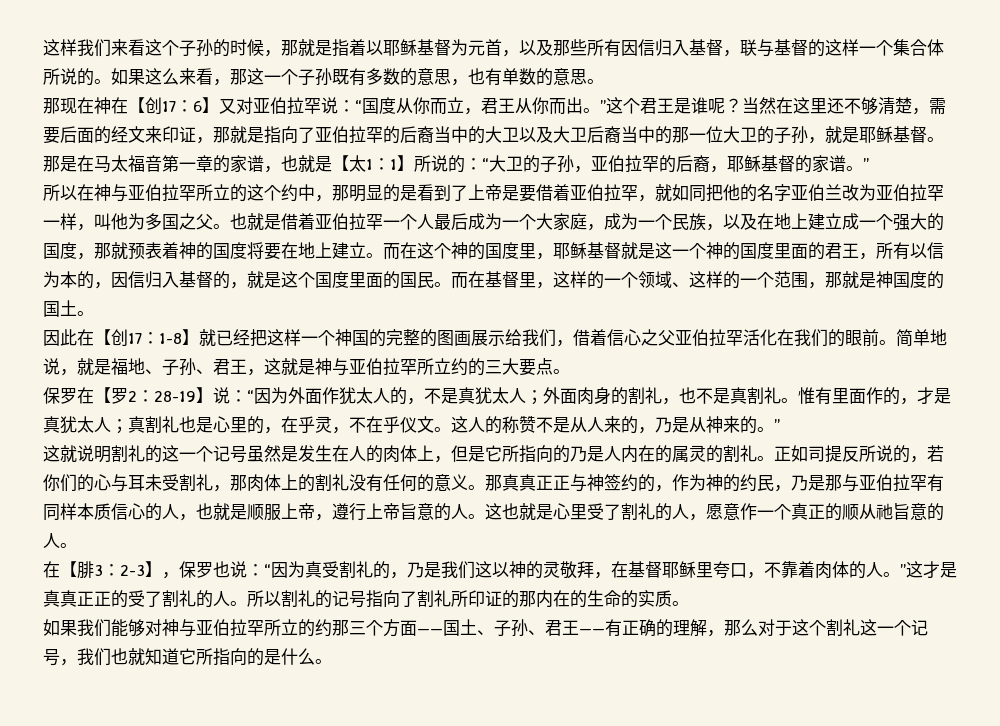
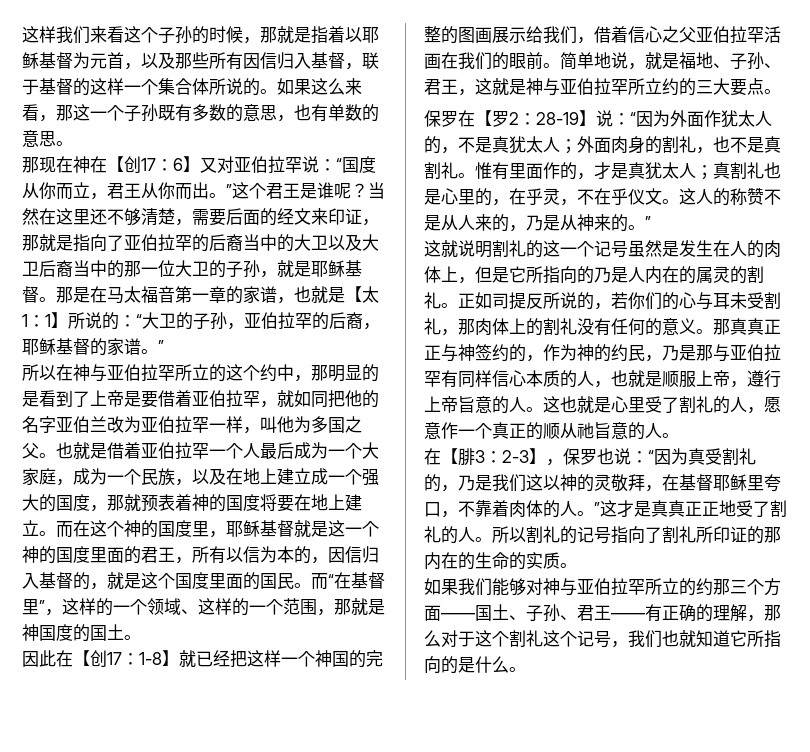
[757,39,774,57] 与 -> [22,79,39,95] 于
(468, 280) none -> [328,574,334,587] “
(536, 280) none -> [39,600,45,613] ”
[760,329,777,346] 化 -> [424,53,441,69] 画
[77,503,145,520] 本质信心 -> [492,370,560,387] 信心本质
[111,590,128,608] 的 -> [719,500,736,517] 地
[877,626,894,634] 一 -> (560, 638) none

